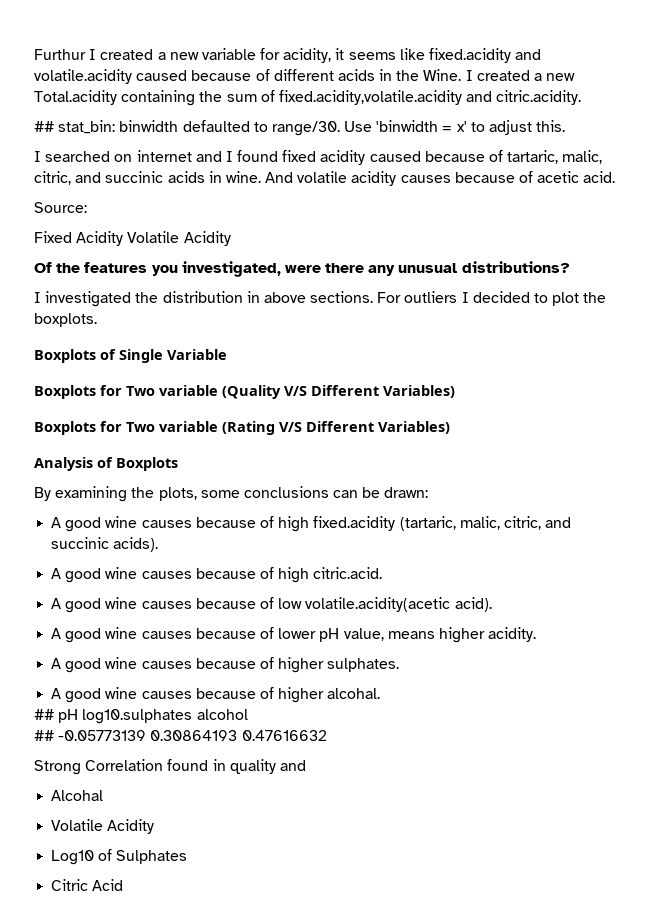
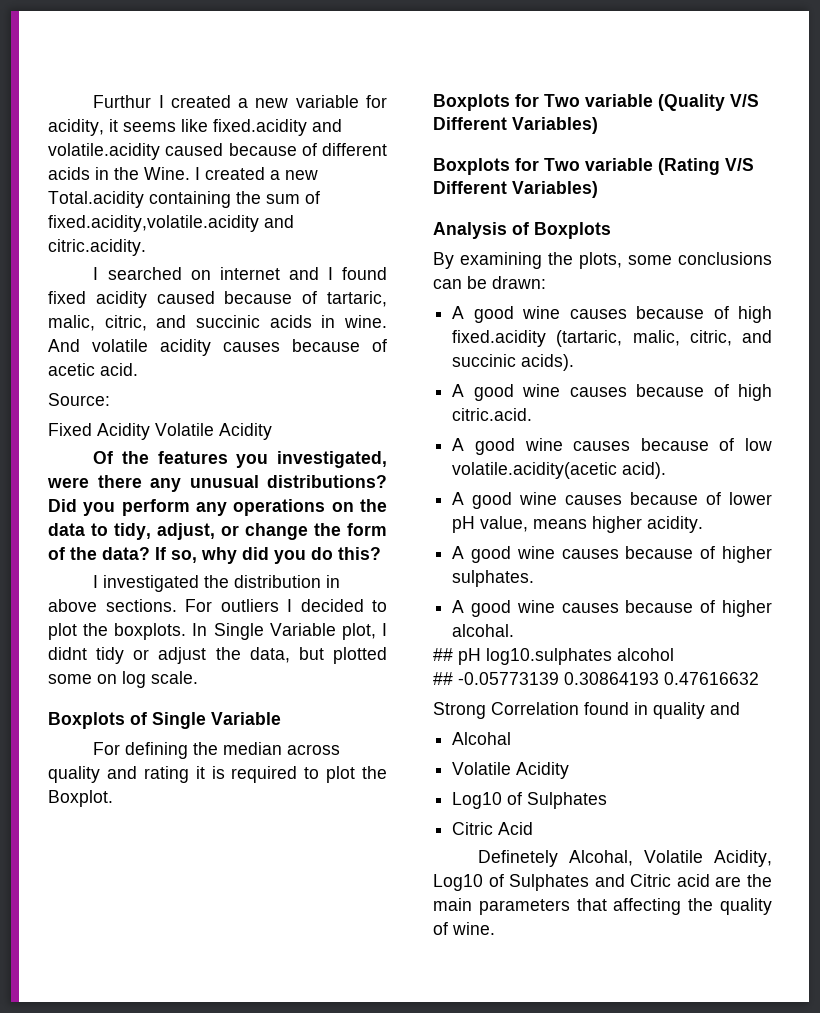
[34,120,566,136] // ## stat_bin: binwidth defaulted to range/30. Use 'binwidth = x' to adjust this. -> (146, 247) none
(570, 267) none -> [48,499,387,516] [48,523,387,540] [48,547,381,564] Did you perform any operations on the data to tidy, adjust, or change the form of the data? If so, why did you do this?
[34,349,227,363] // Boxplots of Single Variable -> [192,623,387,640] [48,647,387,664] [48,671,198,688] [48,712,281,729] [93,742,341,759] [48,766,387,783] [48,790,113,807] In Single Variable plot, I didnt tidy or adjust the data, but plotted some on log scale. // Boxplots of Single Variable // For defining the median across quality and rating it is required to plot the Boxplot.
(124, 885) none -> [478,850,772,867] [433,874,772,891] [433,898,772,915] [433,922,495,935] // Definetely Alcohal, Volatile Acidity, Log10 of Sulphates and Citric acid are the main parameters that affecting the quality of wine.

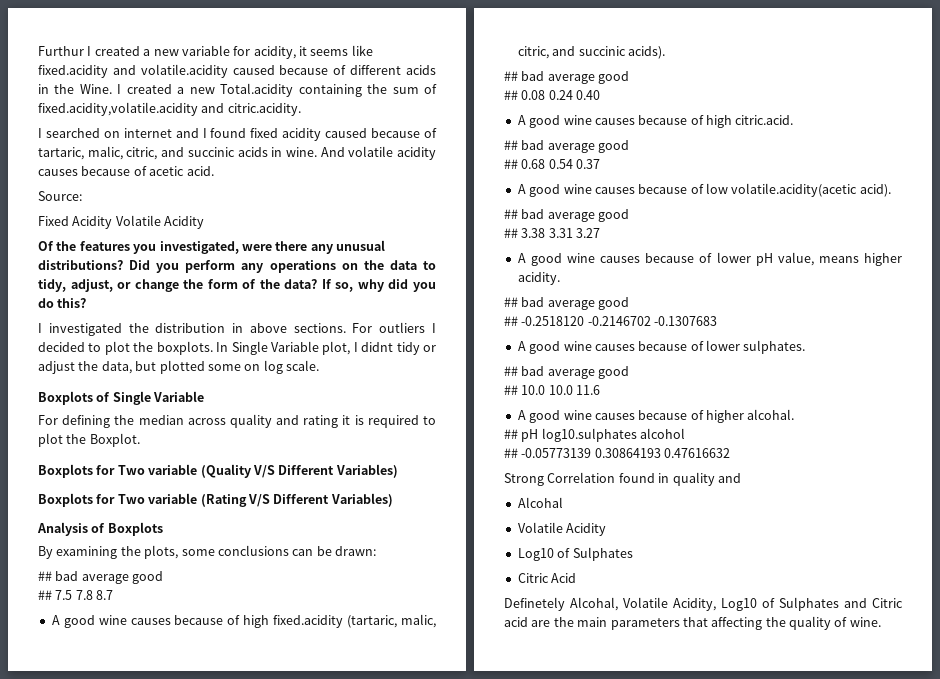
(546, 282) none -> [38,571,164,584] [38,590,114,600] // ## bad average good // ## 7.5 7.8 8.7
(575, 362) none -> [504,71,630,84] [504,90,601,100] // ## bad average good // ## 0.08 0.24 0.40
(533, 414) none -> [504,140,630,153] [504,159,601,169] // ## bad average good // ## 0.68 0.54 0.37
(667, 470) none -> [504,209,630,222] [504,228,601,238] // ## bad average good // ## 3.38 3.31 3.27
[452,546,772,563] // A good wine causes because of higher -> [504,297,630,310] [504,316,718,326] [517,340,740,354] // ## bad average good // ## -0.2518120 -0.2146702 -0.1307683 // A good wine causes because of lower
(535, 578) none -> [504,366,630,379] [504,385,601,395] // ## bad average good // ## 10.0 10.0 11.6

